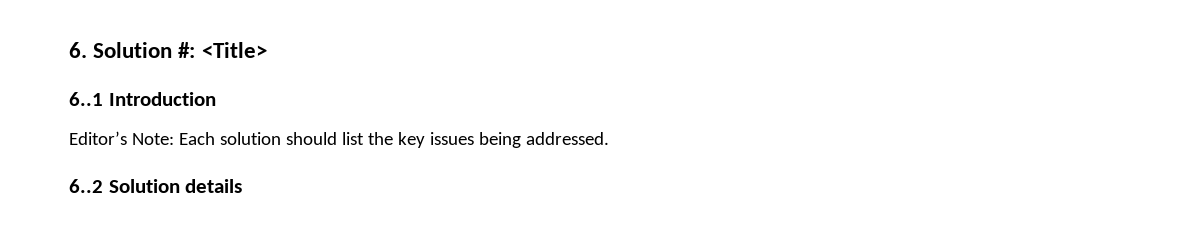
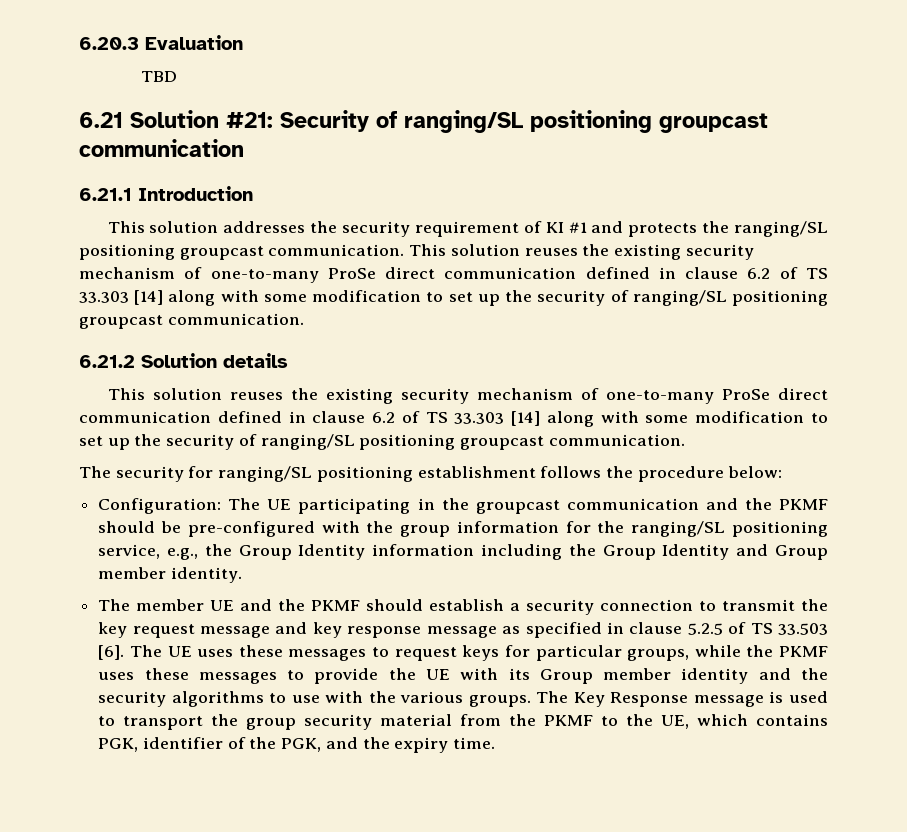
[69,42,267,58] [69,92,216,106] [69,131,609,148] [69,179,243,193] 6. Solution #: <Title> // 6..1 Introduction // Editor’s Note: Each solution should list the key issues being addressed. // 6..2 Solution details -> [79,35,243,50] [140,71,177,82] [79,110,768,133] [79,139,244,157] [79,186,253,201] [107,221,829,237] [79,244,754,260] [79,267,828,283] [79,290,829,306] [79,313,304,329] [79,353,288,368] [107,388,828,404] [79,411,828,427] [79,434,685,450] [79,466,782,482] [98,498,828,514] [98,521,828,537] [98,544,828,560] [98,567,242,583] [98,599,829,615] [98,622,829,638] [98,645,828,661] [98,668,829,684] [98,691,828,707] [98,714,829,730] [98,737,496,753] 6.20.3 Evaluation // TBD // 6.21 Solution #21: Security of ranging/SL positioning groupcast communication // 6.21.1 Introduction // This solution addresses the security requirement of KI #1 and protects the ranging/SL positioning groupcast communication. This solution reuses the existing security mechanism of one-to-many ProSe direct communication defined in clause 6.2 of TS 33.303 [14] along with some modification to set up the security of ranging/SL positioning groupcast communication. // 6.21.2 Solution details // This solution reuses the existing security mechanism of one-to-many ProSe direct communication defined in clause 6.2 of TS 33.303 [14] along with some modification to set up the security of ranging/SL positioning groupcast communication. // The security for ranging/SL positioning establishment follows the procedure below: // Configuration: The UE participating in the groupcast communication and the PKMF should be pre-configured with the group information for the ranging/SL positioning service, e.g., the Group Identity information including the Group Identity and Group member identity. // The member UE and the PKMF should establish a security connection to transmit the key request message and key response message as specified in clause 5.2.5 of TS 33.503 [6]. The UE uses these messages to request keys for particular groups, while the PKMF uses these messages to provide the UE with its Group member identity and the security algorithms to use with the various groups. The Key Response message is used to transport the group security material from the PKMF to the UE, which contains PGK, identifier of the PGK, and the expiry time.

